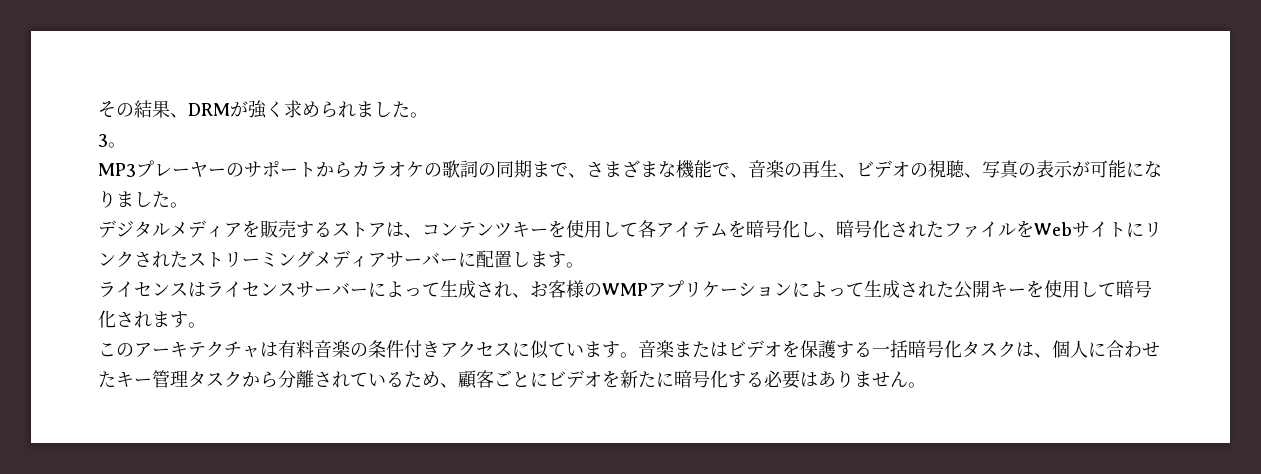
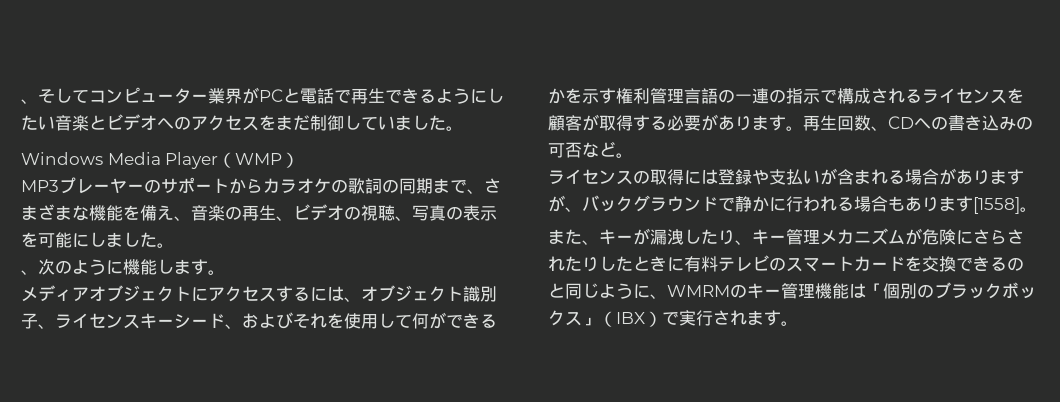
[98,100,428,119] [98,134,126,148] その結果、DRMが強く求められました。 // 3。 -> [21,87,504,104] [21,114,463,131] [21,152,300,169] 、そしてコンピューター業界がPCと電話で再生できるようにしたい音楽とビデオへのアクセスをまだ制御していました。 // Windows Media Player（WMP）
[712,162,730,177] で -> [123,205,174,221] を備え
[1072,160,1162,178] [98,190,188,208] [98,220,1162,238] [98,250,584,268] [98,280,1152,299] [98,310,206,328] [98,340,1160,359] [98,370,908,389] が可能になりました。 // デジタルメディアを販売するストアは、コンテンツキーを使用して各アイテムを暗号化し、暗号化されたファイルをWebサイトにリンクされたストリーミングメディアサーバーに配置します。 // ライセンスはライセンスサーバーによって生成され、お客様のWMPアプリケーションによって生成された公開キーを使用して暗号化されます。 // このアーキテクチャは有料音楽の条件付きアクセスに似ています。音楽またはビデオを保護する一括暗号化タスクは、個人に合わせたキー管理タスクから分離されているため、顧客ごとにビデオを新たに暗号化する必要はありません -> [21,232,174,248] [21,259,225,275] [21,285,497,302] [21,312,497,329] [548,88,1024,104] [548,114,1033,131] [548,141,633,158] [548,168,1024,185] [548,195,1037,214] [548,228,1024,245] [548,255,1024,272] [548,282,1036,299] [548,310,781,327] を可能にしました。 // 、次のように機能します。 // メディアオブジェクトにアクセスするには、オブジェクト識別子、ライセンスキーシード、およびそれを使用して何ができるかを示す権利管理言語の一連の指示で構成されるライセンスを顧客が取得する必要があります。再生回数、CDへの書き込みの可否など。 // ライセンスの取得には登録や支払いが含まれる場合がありますが、バックグラウンドで静かに行われる場合もあります[1558]。 // また、キーが漏洩したり、キー管理メカニズムが危険にさらされたりしたときに有料テレビのスマートカードを交換できるのと同じように、WMRMのキー管理機能は「個別のブラックボックス」（IBX）で実行されます

